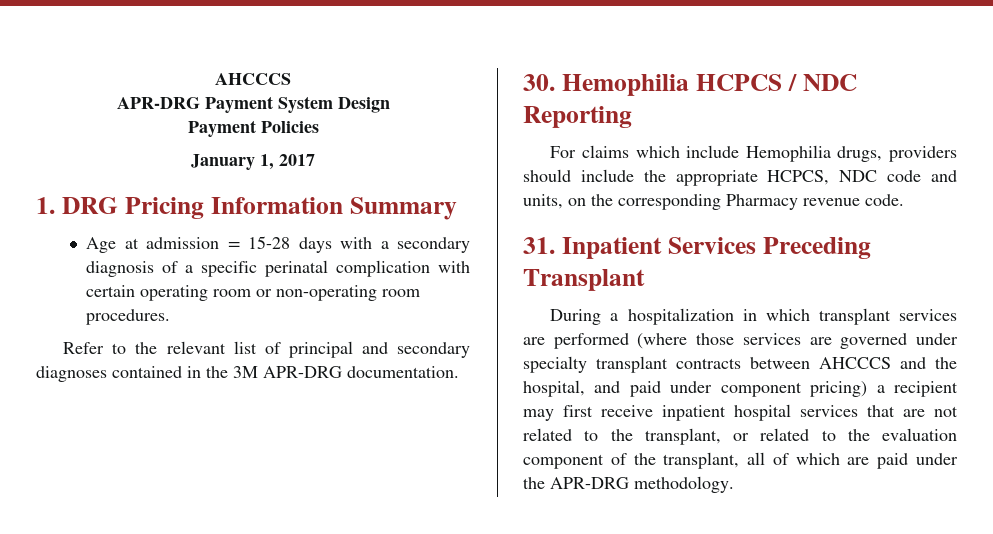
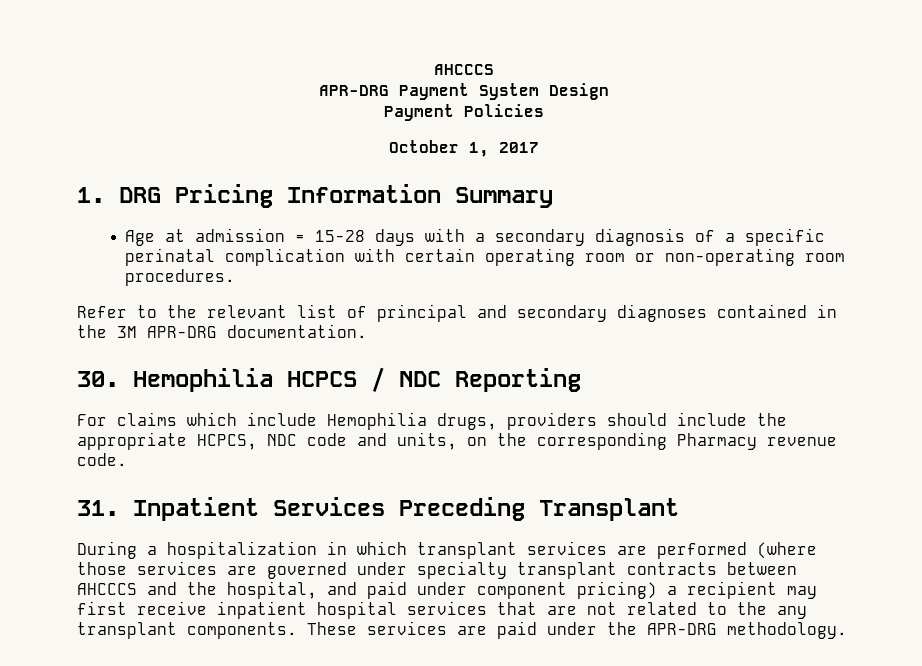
[191,154,255,170] January -> [388,140,459,153] October
[644,428,957,445] [523,452,840,469] transplant, or related to the evaluation component of the transplant, all of which -> [777,606,807,619] [77,621,447,639] any transplant components. These services

